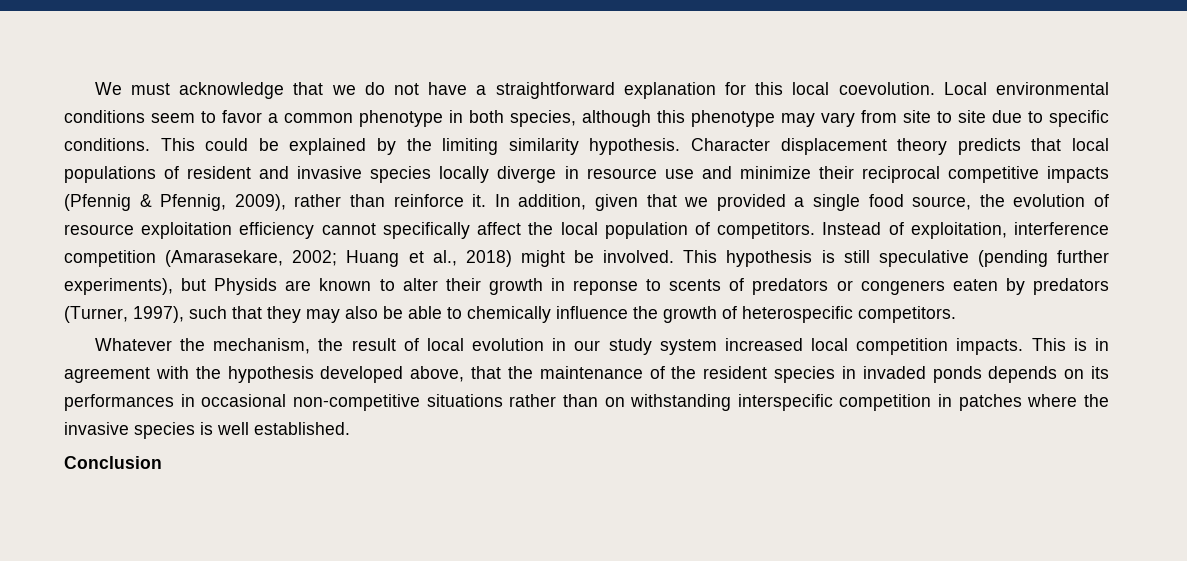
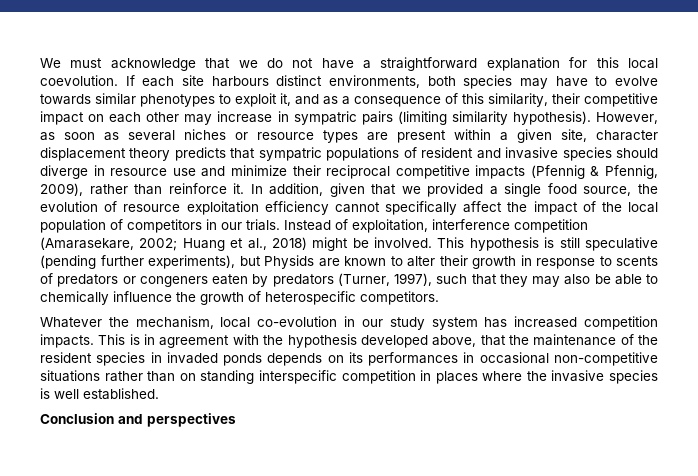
[943,82,1110,95] [64,110,1109,127] [64,138,771,155] Local environmental conditions seem to favor a common phenotype in both species, although this phenotype may vary from site to site due to specific conditions. This could be explained by the limiting similarity hypothesis. Character -> [125,75,658,89] [40,93,658,107] [40,111,658,125] [40,129,658,143] If each site harbours distinct environments, both species may have to evolve towards similar phenotypes to exploit it, and as a consequence of this similarity, their competitive impact on each other may increase in sympatric pairs (limiting similarity hypothesis). However, as soon as several niches or resource types are present within a given site, character
[1072,138,1110,151] local -> [258,147,322,161] sympatric
[439,166,490,183] locally -> [616,148,658,158] should
[560,222,816,239] local population of competitors. -> [533,201,658,215] [40,219,280,233] impact of the local population of competitors in our trials.
[573,280,639,295] reponse -> [536,258,595,269] response
[318,338,545,351] the result of local evolution -> [220,316,338,328] local co-evolution
[724,338,849,351] increased local -> [484,316,578,328] has increased
[630,394,732,411] withstanding -> [200,370,255,384] standing
[958,394,1022,411] patches -> [435,371,478,384] places
(162, 462) none -> [118,413,236,427] and perspectives

